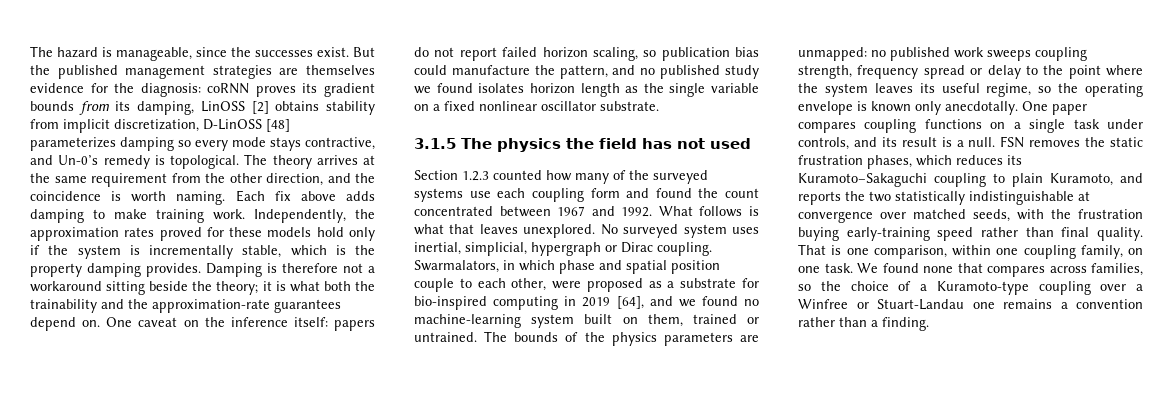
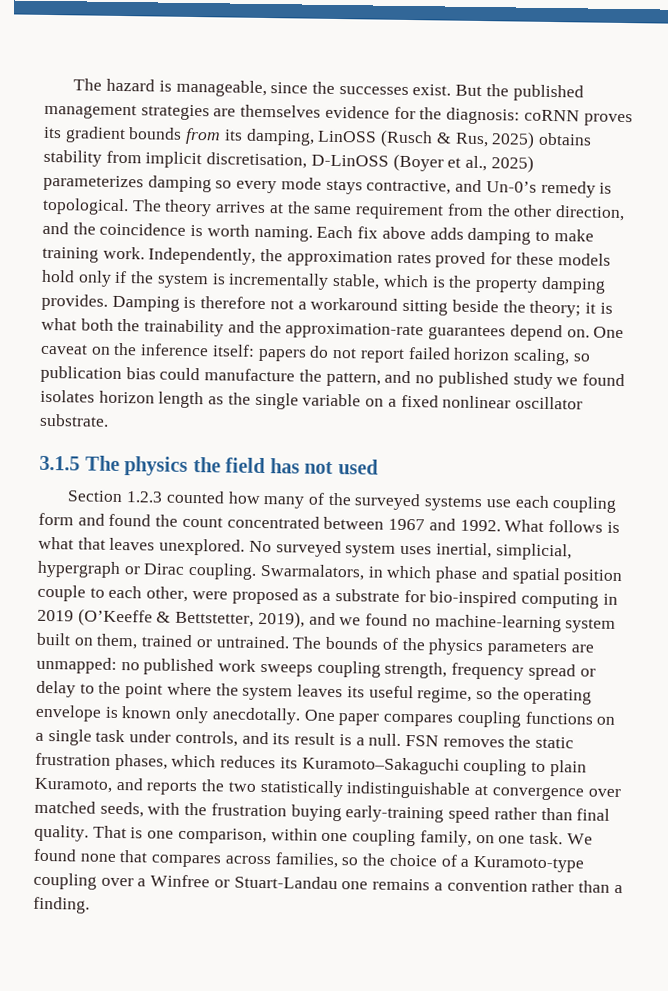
[251,101,376,115] [30,119,290,133] [2] obtains stability from implicit discretization, D-LinOSS [48] -> [380,129,592,149] [43,149,534,173] (Rusch & Rus, 2025) obtains stability from implicit discretisation, D-LinOSS (Boyer et al., 2025)
[616,296,644,309] [64], -> [77,608,305,629] (O’Keeffe & Bettstetter, 2019),

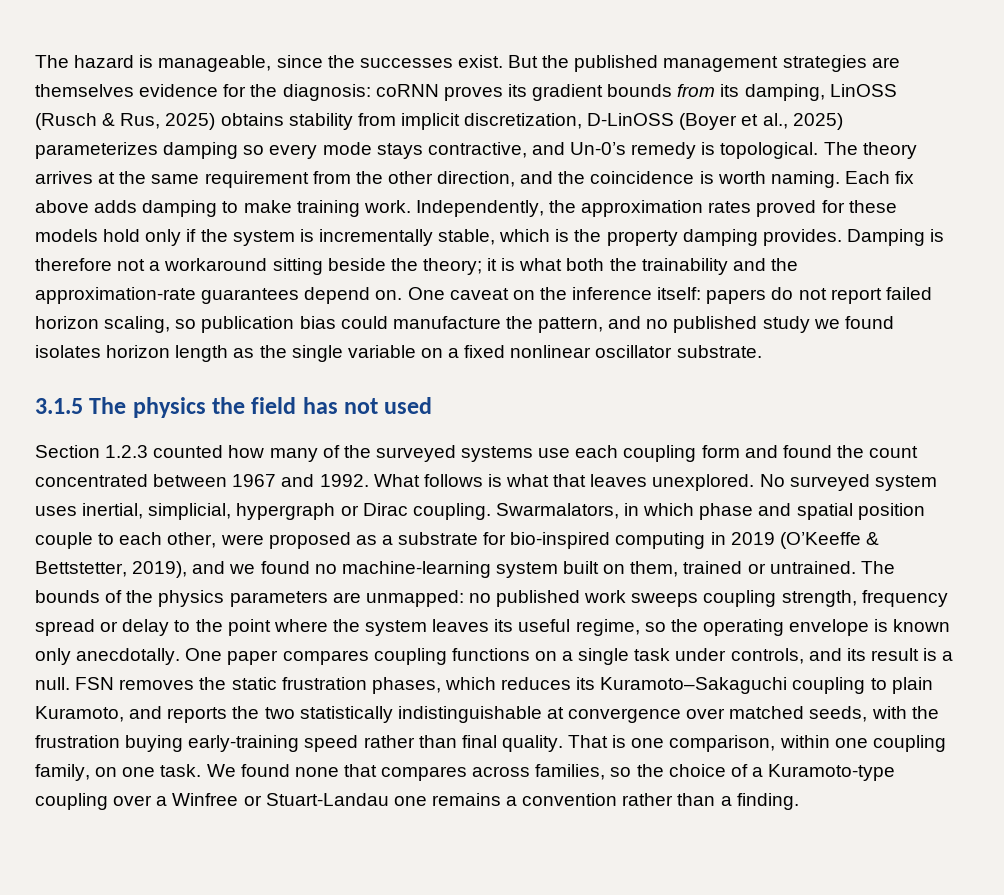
[206,152,308,169] discretisation, -> [464,113,583,129] discretization,

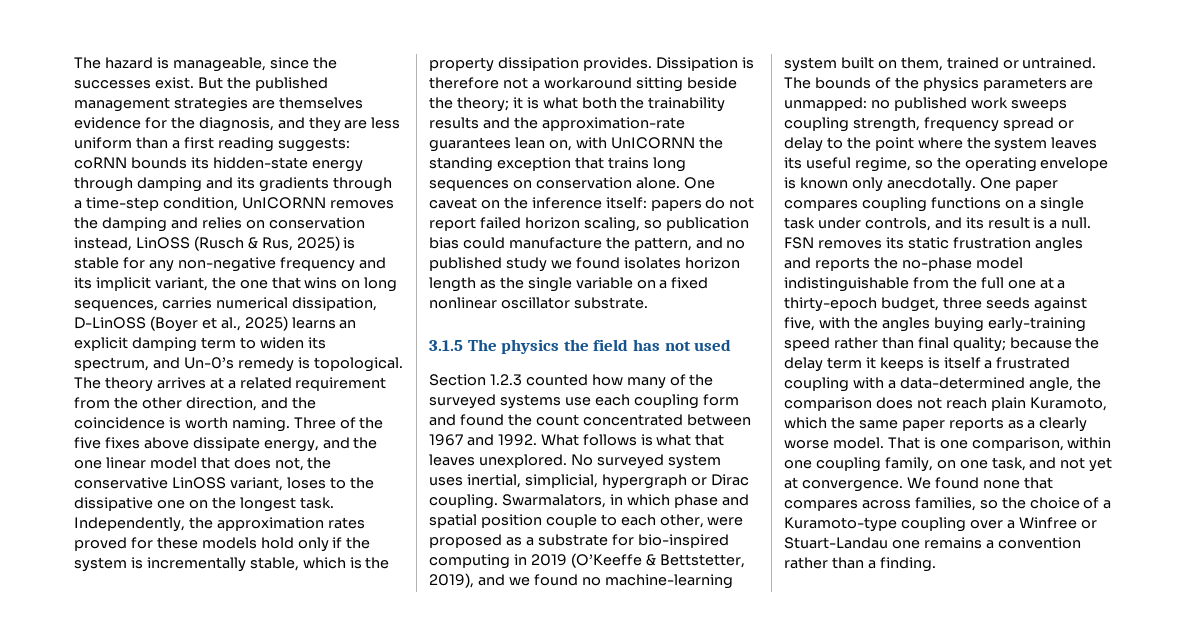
[282,84,825,101] diagnosis: coRNN proves its gradient bounds from its damping, -> [198,117,401,132] [74,137,350,152] [74,157,363,172] [74,177,392,192] [74,197,394,211] [74,217,365,232] [74,237,132,251] diagnosis, and they are less uniform than a first reading suggests: coRNN bounds its hidden-state energy through damping and its gradients through a time-step condition, UnICORNN removes the damping and relies on conservation instead,
[220,113,583,130] obtains stability from implicit discretization, -> [343,237,356,249] [74,257,386,272] [74,277,398,292] [74,297,377,311] is stable for any non-negative frequency and its implicit variant, the one that wins on long sequences, carries numerical dissipation,
[35,142,527,159] parameterizes damping so every mode stays contractive, -> [291,317,357,329] [74,337,326,352] [74,357,149,371] learns an explicit damping term to widen its spectrum,
[119,171,200,184] the same -> [227,377,292,389] a related
[844,171,915,184] [35,200,411,217] Each fix above adds damping to make training work. -> [293,417,384,429] [74,437,378,452] [74,457,332,471] [74,477,374,491] [74,497,334,512] Three of the five fixes above dissipate energy, and the one linear model that does not, the conservative LinOSS variant, loses to the dissipative one on the longest task.
[682,229,925,246] damping provides. Damping -> [497,57,738,71] dissipation provides. Dissipation
(728, 266) none -> [429,117,479,129] results
[304,287,403,304] depend on. -> [514,137,723,151] [429,157,686,172] [429,177,680,191] lean on, with UnICORNN the standing exception that trains long sequences on conservation alone.
[199,677,227,690] the -> [885,237,904,249] its
[371,677,933,694] [35,706,868,723] phases, which reduces its Kuramoto–Sakaguchi coupling to plain Kuramoto, and reports the two statistically indistinguishable at convergence over matched seeds, -> [1034,237,1083,252] [784,257,1023,271] [784,277,1066,292] [784,297,1087,312] [784,317,815,331] angles and reports the no-phase model indistinguishable from the full one at a thirty-epoch budget, three seeds against five,
[35,735,120,748] frustration -> [881,317,930,332] angles
[501,735,563,752] quality. -> [952,337,1100,352] [784,357,1071,372] [784,377,1101,392] [784,397,1107,411] [784,417,1088,432] [784,437,884,449] quality; because the delay term it keeps is itself a frustrated coupling with a data-determined angle, the comparison does not reach plain Kuramoto, which the same paper reports as a clearly worse model.
[160,764,202,777] task. -> [991,457,1113,472] [784,477,903,492] task, and not yet at convergence.

